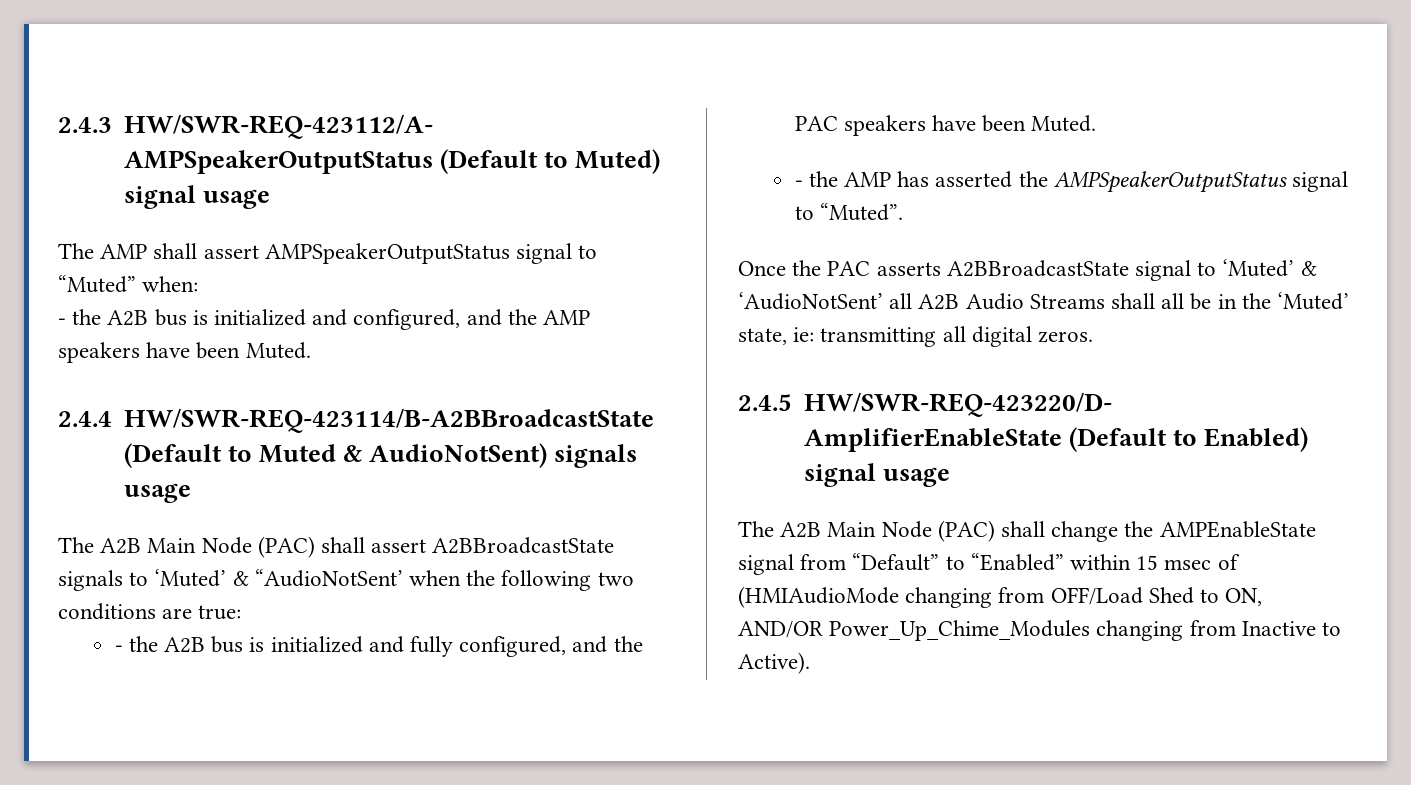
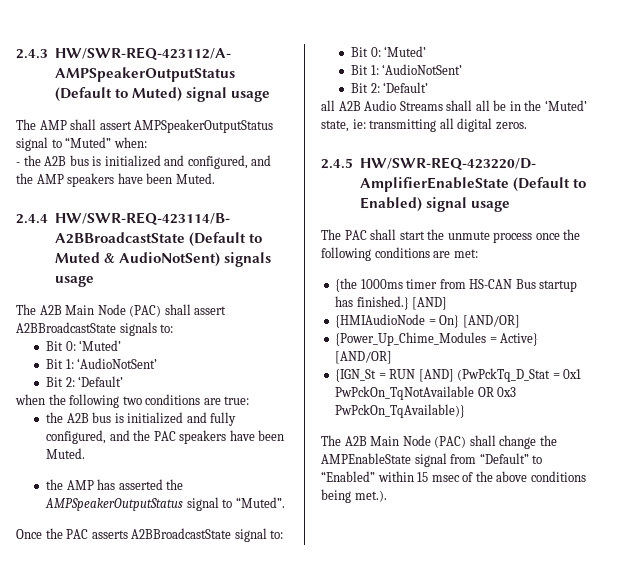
[129,569,403,587] to ‘Muted’ & “AudioNotSent’ -> [160,324,174,333] [46,340,122,351] [46,358,158,369] [46,376,124,387] to: // Bit 0: ‘Muted’ // Bit 1: ‘AudioNotSent’ // Bit 2: ‘Default’ //
[114,645,123,652] - -> (250, 400) none
[794,180,803,187] - -> (86, 453) none
[1197,259,1317,277] [738,292,883,310] to ‘Muted’ & ‘AudioNotSent’ -> [270,530,284,539] [351,46,427,57] [351,64,463,75] [351,82,429,93] to: // Bit 0: ‘Muted’ // Bit 1: ‘AudioNotSent’ // Bit 2: ‘Default’ //
(950, 477) none -> [321,229,581,243] [321,247,478,261] [335,278,578,292] [335,296,448,310] [335,314,520,328] [335,332,539,346] [335,351,393,364] [335,368,582,382] [335,386,517,400] [335,404,466,418] // The PAC shall start the unmute process once the following conditions are met: // {the 1000ms timer from HS-CAN Bus startup has finished.} [AND] // {HMIAudioNode = On} [AND/OR] // {Power_Up_Chime_Modules = Active} [AND/OR] // {IGN_St = RUN [AND] (PwPckTq_D_Stat = 0x1 PwPckOn_TqNotAvailable OR 0x3 PwPckOn_TqAvailable)}
[738,586,1263,608] [738,620,1342,641] [738,652,810,674] (HMIAudioMode changing from OFF/Load Shed to ON, AND/OR Power_Up_Chime_Modules changing from Inactive to Active). -> [475,471,586,482] [321,489,387,503] the above conditions being met.).

